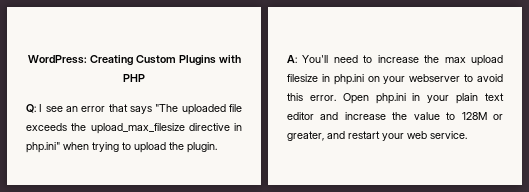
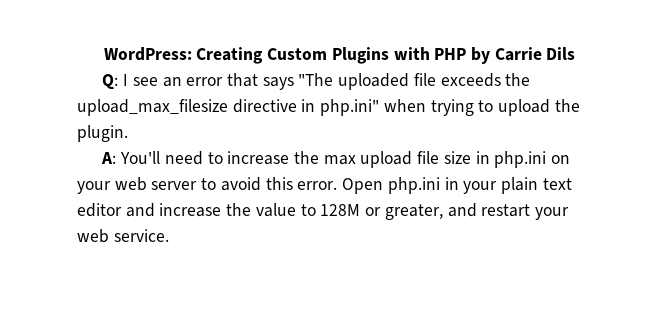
(145, 78) none -> [470,47,576,64] by Carrie Dils
[287,74,318,82] filesize -> [417,151,471,164] file size
[409,74,461,82] webserver -> [114,177,198,191] web server

